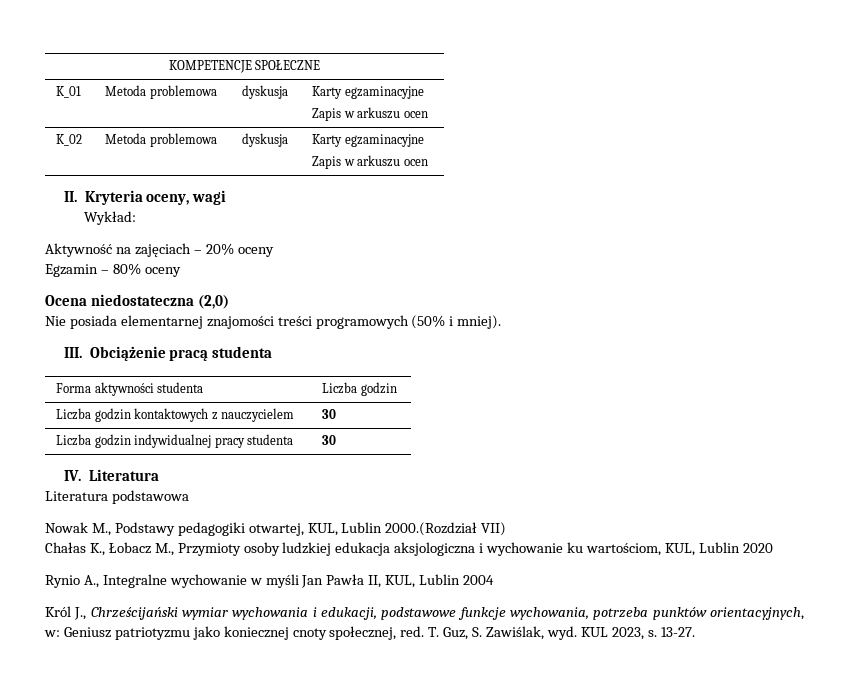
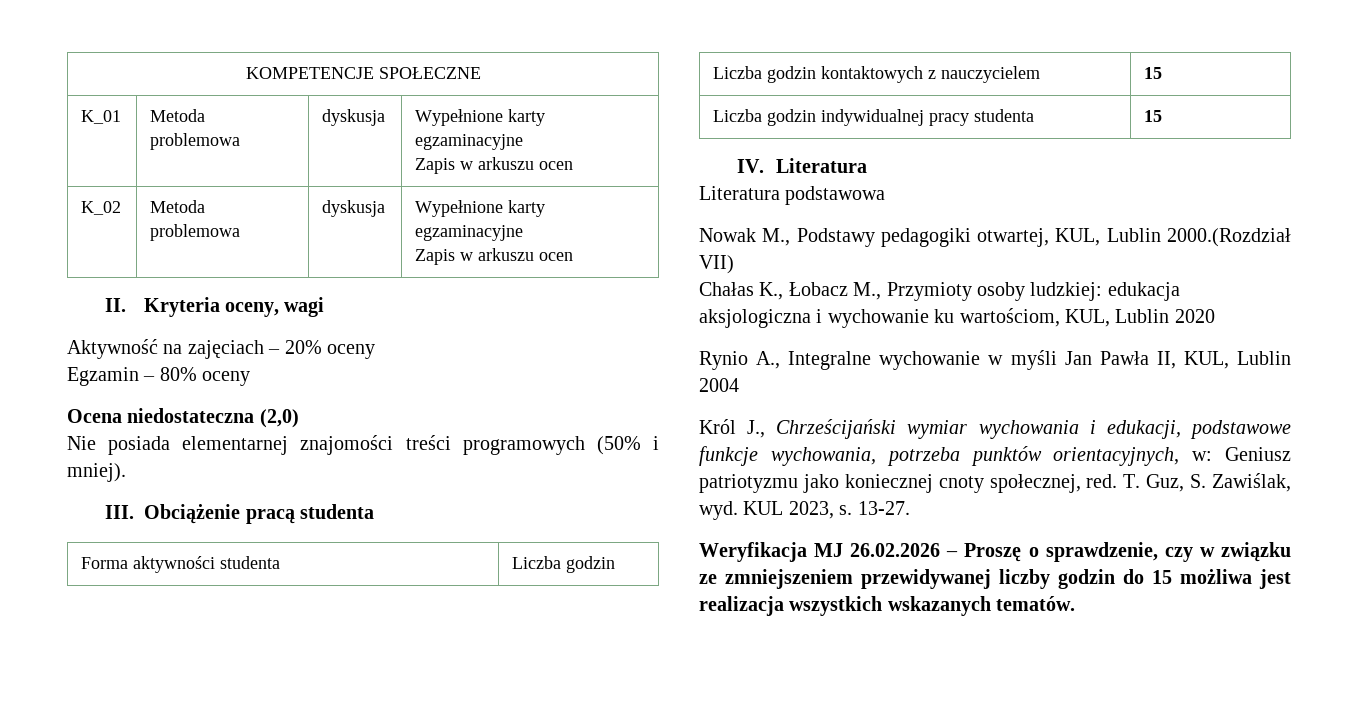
[312,86,343,99] Karty -> [415,109,546,126] Wypełnione karty
[312,134,343,147] Karty -> [415,200,546,217] Wypełnione karty
[83,211,136,225] // Wykład: -> (325, 307) none
[322,409,337,419] 30 -> [1144,67,1163,79] 15
[322,435,337,445] 30 -> [1144,110,1163,122] 15
[282,542,332,556] ludzkiej -> [1030,282,1103,301] ludzkiej:
(695, 632) none -> [699,542,1291,562] [699,569,1291,589] [699,596,1076,616] // Weryfikacja MJ 26.02.2026 – Proszę o sprawdzenie, czy w związku ze zmniejszeniem przewidywanej liczby godzin do 15 możliwa jest realizacja wszystkich wskazanych tematów.

